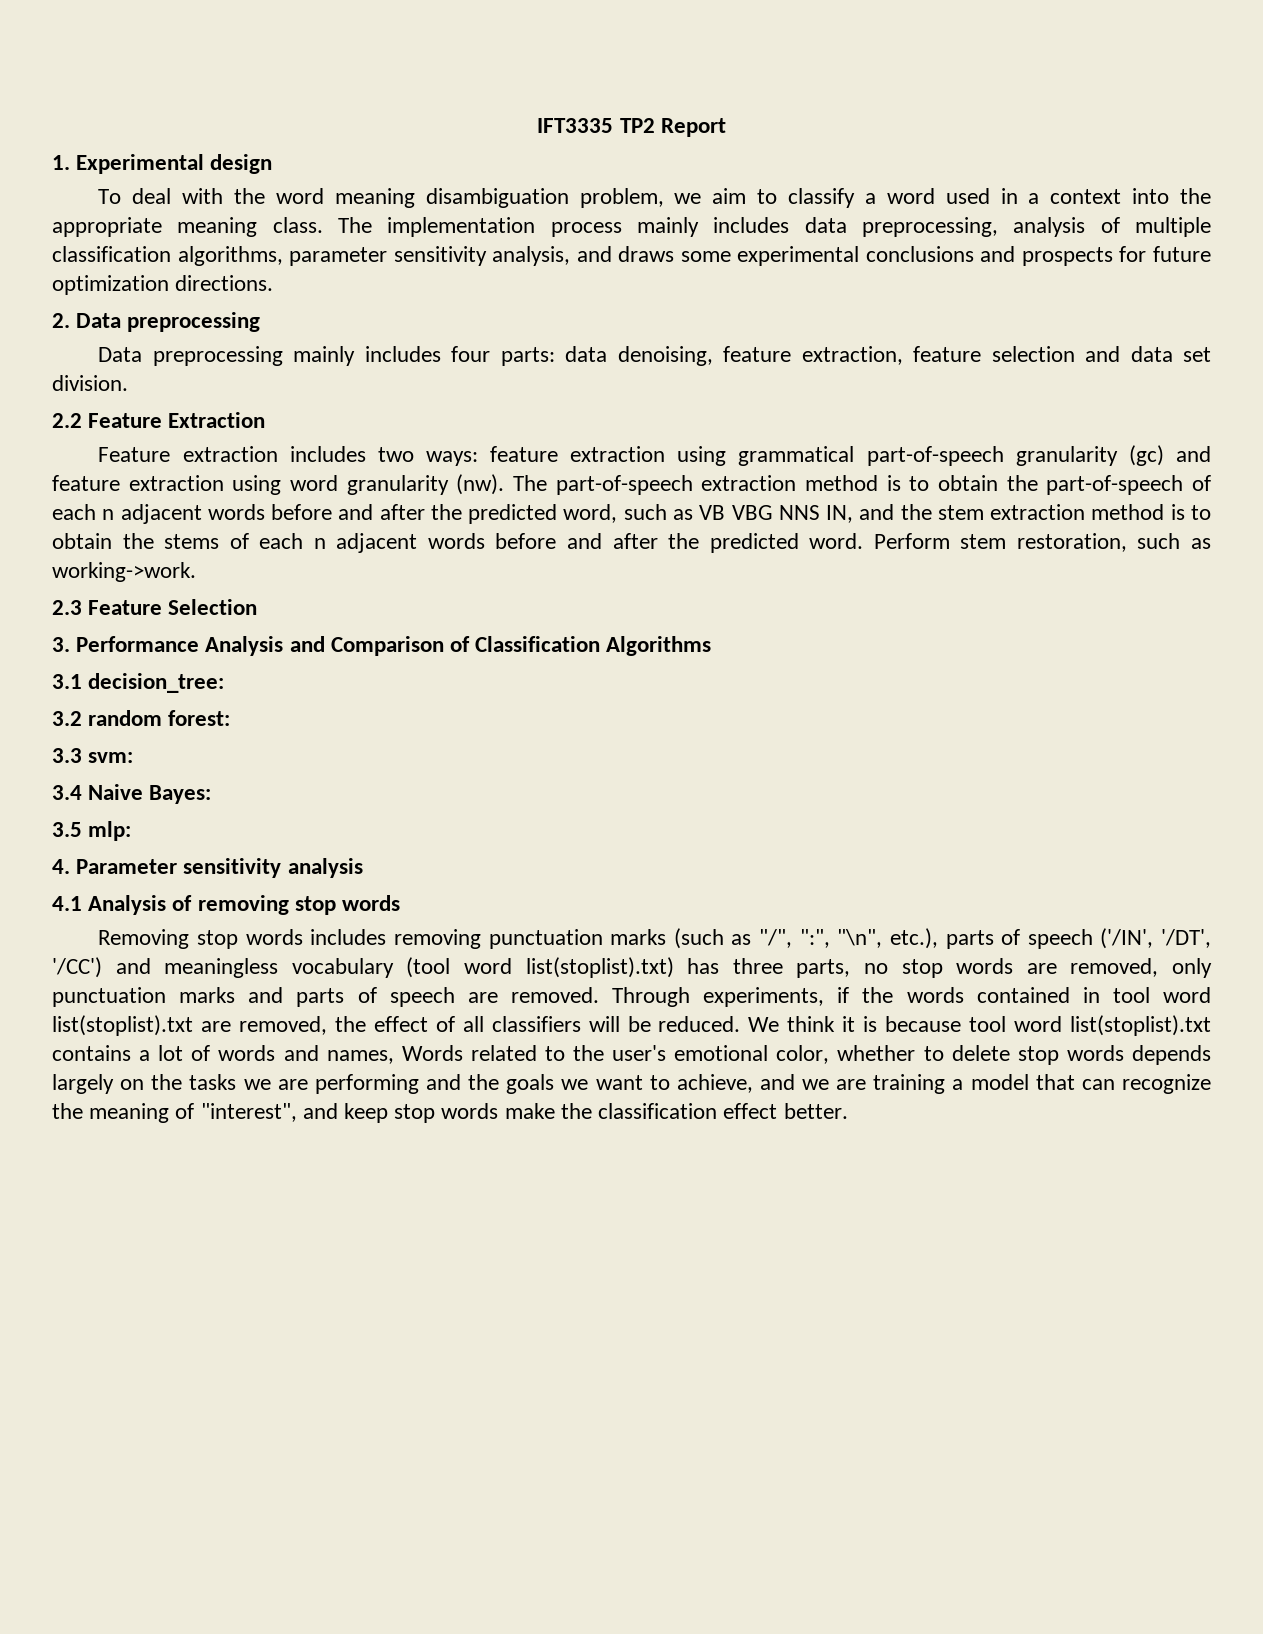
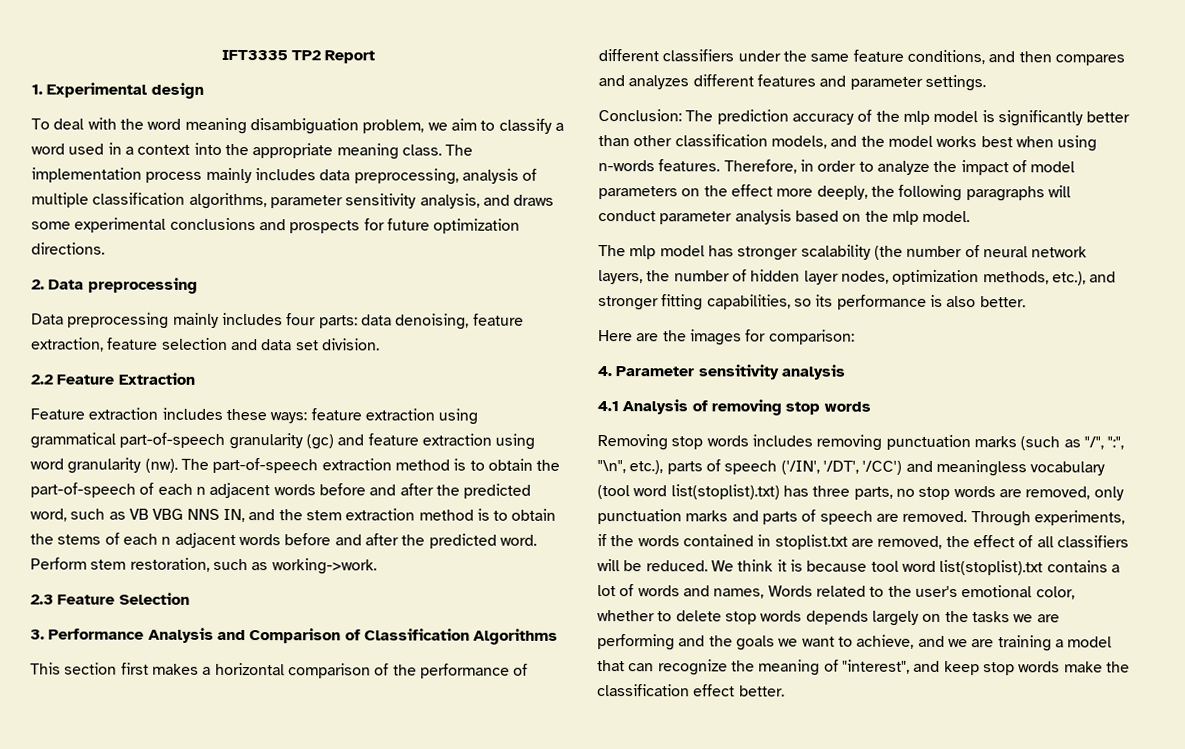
[377,447,414,462] two -> [225,408,267,421] these
[52,673,225,693] [52,710,231,726] [52,748,134,763] [52,784,212,804] [52,821,132,841] 3.1 decision_tree: // 3.2 random forest: // 3.3 svm: // 3.4 Naive Bayes: // 3.5 mlp: -> [30,662,529,679] [598,49,1125,66] [598,74,986,92] [598,109,1131,127] [598,134,1098,152] [598,159,1076,176] [598,184,1071,202] [598,209,971,225] [598,244,1088,261] [598,269,1117,286] [598,294,1026,311] [598,329,855,346] This section first makes a horizontal comparison of the performance of different classifiers under the same feature conditions, and then compares and analyzes different features and parameter settings. // Conclusion: The prediction accuracy of the mlp model is significantly better than other classification models, and the model works best when using n-words features. Therefore, in order to analyze the impact of model parameters on the effect more deeply, the following paragraphs will conduct parameter analysis based on the mlp model. // The mlp model has stronger scalability (the number of neural network layers, the number of hidden layer nodes, optimization methods, etc.), and stronger fitting capabilities, so its performance is also better. // Here are the images for comparison:
[1112,987,1211,1003] [52,1015,193,1036] tool word list(stoplist).txt -> [774,534,848,550] stoplist.txt

